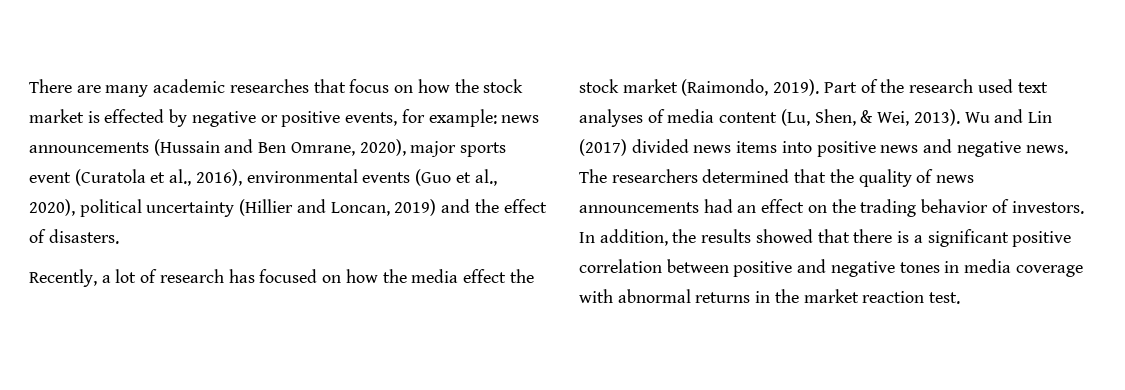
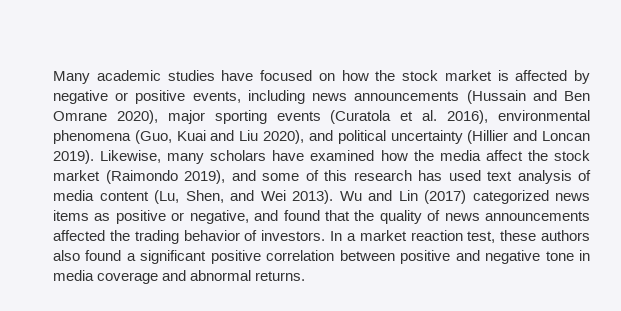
[29,79,390,97] There are many academic researches that focus -> [53,70,312,84] Many academic studies have focused
[104,109,165,123] effected -> [515,70,568,81] affected
[401,109,497,127] for example: -> [247,90,305,104] including
[290,142,355,156] Omrane, -> [53,111,107,121] Omrane
[460,142,507,157] [29,172,71,183] sports event -> [214,110,321,124] sporting events
[169,169,192,186] al., -> [422,110,438,121] al.
[362,169,497,186] [29,199,547,217] [29,229,119,244] [29,269,342,287] events (Guo et al., 2020), political uncertainty (Hillier and Loncan, 2019) and the effect of disasters. // Recently, a lot of research has focused on -> [53,130,590,144] [53,150,375,164] phenomena (Guo, Kuai and Liu 2020), and political uncertainty (Hillier and Loncan 2019). Likewise, many scholars have examined
[462,269,534,283] [579,79,974,96] effect the stock market (Raimondo, 2019). Part of the research -> [485,150,591,161] [53,170,442,184] affect the stock market (Raimondo 2019), and some of this research has
[579,109,643,127] analyses -> [517,170,572,184] analysis
[860,110,910,126] & Wei, -> [230,190,286,201] and Wei
[631,139,689,153] divided -> [472,190,549,204] categorized
[781,139,1068,157] [579,169,790,183] into positive news and negative news. The researchers determined -> [94,210,320,224] as positive or negative, and found
[703,199,827,213] had an effect on -> [53,230,105,241] affected
[599,229,910,246] addition, the results showed that there is -> [346,230,590,243] [53,250,122,261] a market reaction test, these authors also found
[899,262,940,273] tones -> [545,251,574,261] tone
[579,289,961,304] with abnormal returns in the market reaction test. -> [162,270,306,281] and abnormal returns.

